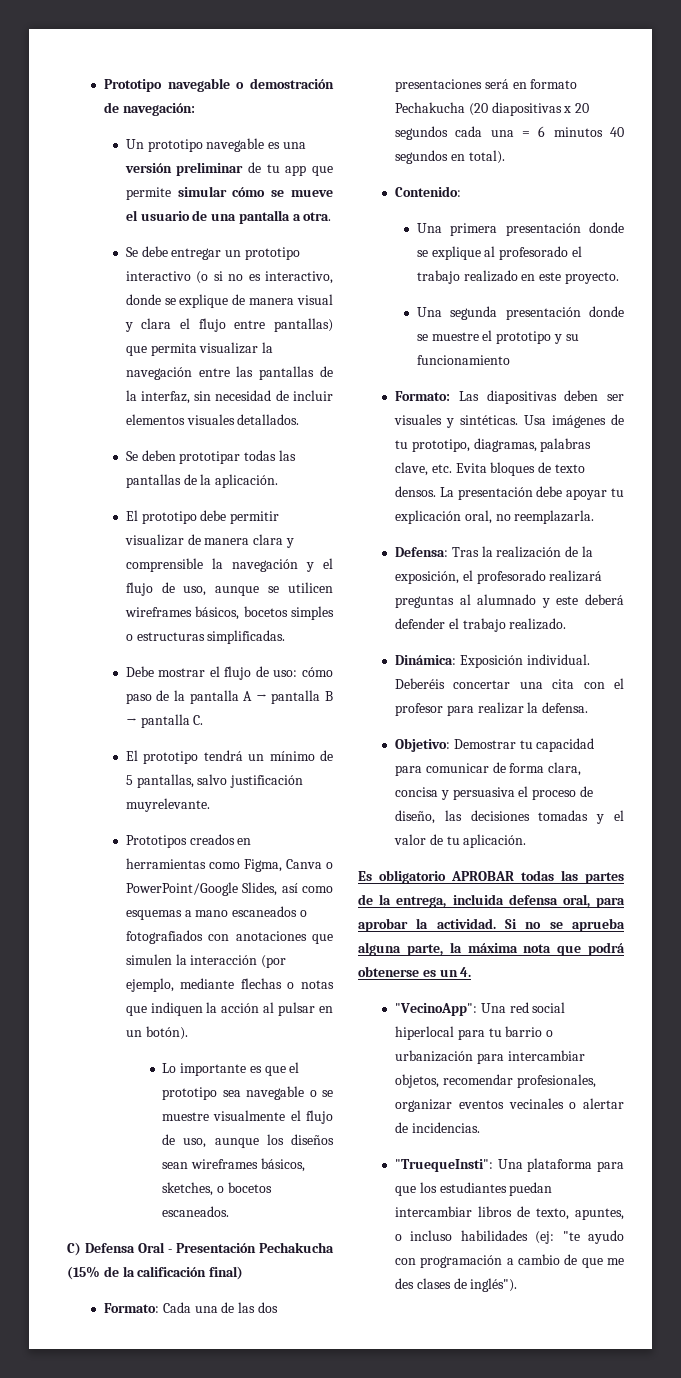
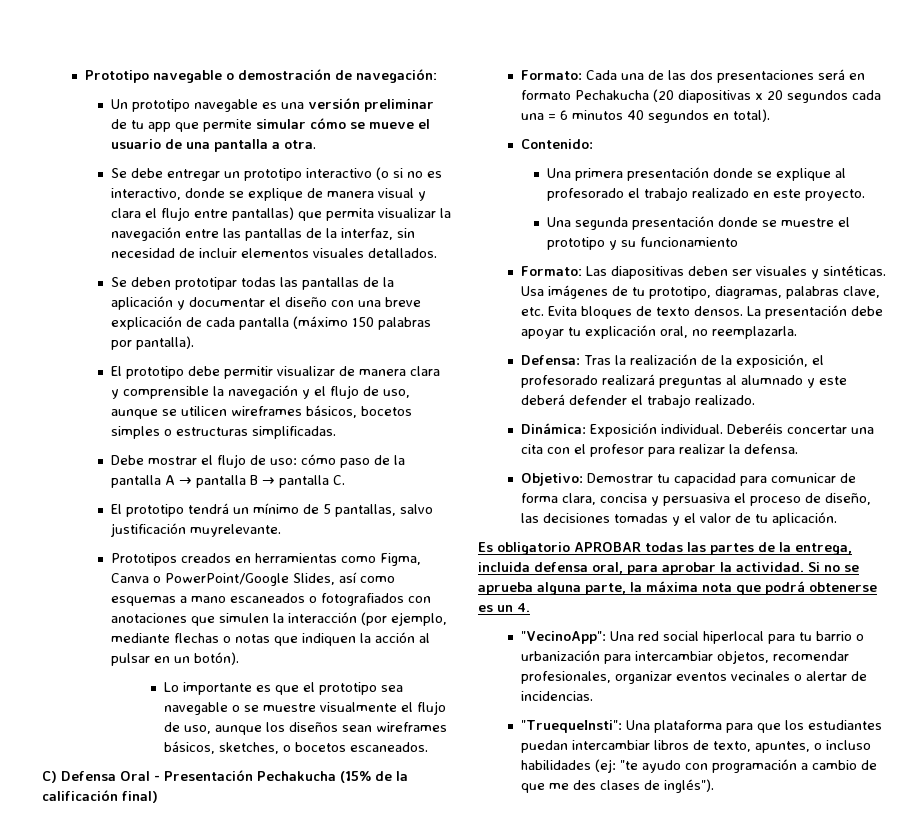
[215,474,279,488] aplicación. -> [111,296,422,310] [111,316,432,330] [111,336,195,350] aplicación y documentar el diseño con una breve explicación de cada pantalla (máximo 150 palabras por pantalla).

